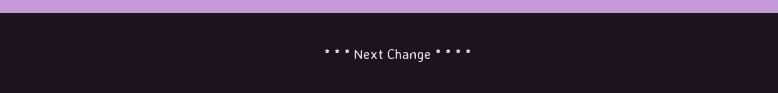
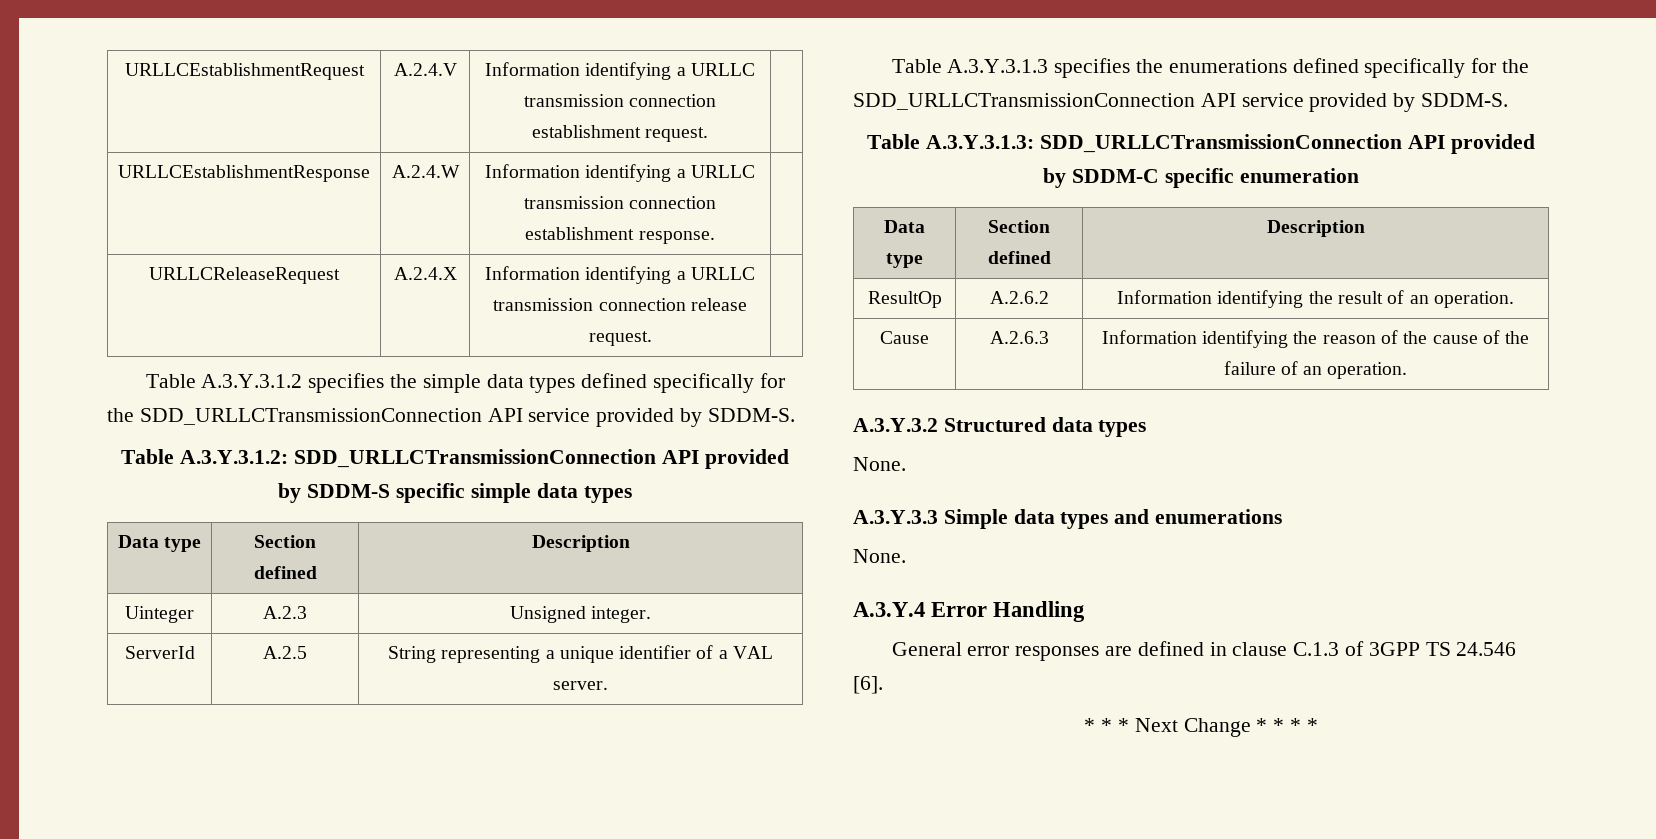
(324, 54) none -> [124,63,365,80] [393,63,457,76] [485,62,755,80] [523,94,717,107] [531,125,709,142] [118,165,370,182] [391,165,460,178] [485,164,755,182] [523,196,717,209] [525,227,715,244] [149,267,340,284] [393,267,457,280] [485,266,755,284] [493,298,747,311] [588,331,652,346] [145,373,785,393] [107,408,795,427] [121,449,789,469] [278,483,632,503] [117,535,202,552] [254,535,316,548] [253,566,317,579] [531,535,630,552] [125,606,194,623] [263,606,307,619] [509,606,652,623] [124,646,195,659] [263,646,307,659] [388,645,773,663] [553,681,608,690] [891,58,1529,78] [853,93,1509,112] [867,134,1535,154] [1043,168,1359,188] [884,220,925,233] [886,253,923,268] [988,220,1050,233] [987,251,1051,264] [1266,220,1365,237] [867,291,942,308] [989,291,1049,304] [1117,290,1514,308] [880,331,929,344] [989,331,1049,344] [1101,330,1530,348] [1223,361,1408,379] [853,417,1147,437] [853,457,906,471] [853,509,1283,529] [853,549,906,563] [853,601,1086,622] [891,641,1517,661] [853,676,883,694] URLLCEstablishmentRequest | A.2.4.V | Information identifying a URLLC transmission connection establishment request. | // URLLCEstablishmentResponse | A.2.4.W | Information identifying a URLLC transmission connection establishment response. | // URLLCReleaseRequest | A.2.4.X | Information identifying a URLLC transmission connection release request. | // Table A.3.Y.3.1.2 specifies the simple data types defined specifically for the SDD_URLLCTransmissionConnection API service provided by SDDM-S. // Table A.3.Y.3.1.2: SDD_URLLCTransmissionConnection API provided by SDDM-S specific simple data types // Data type | Section defined | Description // Uinteger | A.2.3 | Unsigned integer. // ServerId | A.2.5 | String representing a unique identifier of a VAL server. // Table A.3.Y.3.1.3 specifies the enumerations defined specifically for the SDD_URLLCTransmissionConnection API service provided by SDDM-S. // Table A.3.Y.3.1.3: SDD_URLLCTransmissionConnection API provided by SDDM-C specific enumeration // Data type | Section defined | Description // ResultOp | A.2.6.2 | Information identifying the result of an operation. // Cause | A.2.6.3 | Information identifying the reason of the cause of the failure of an operation. // A.3.Y.3.2 Structured data types // None. // A.3.Y.3.3 Simple data types and enumerations // None. // A.3.Y.4 Error Handling // General error responses are defined in clause C.1.3 of 3GPP TS 24.546 [6]. //

